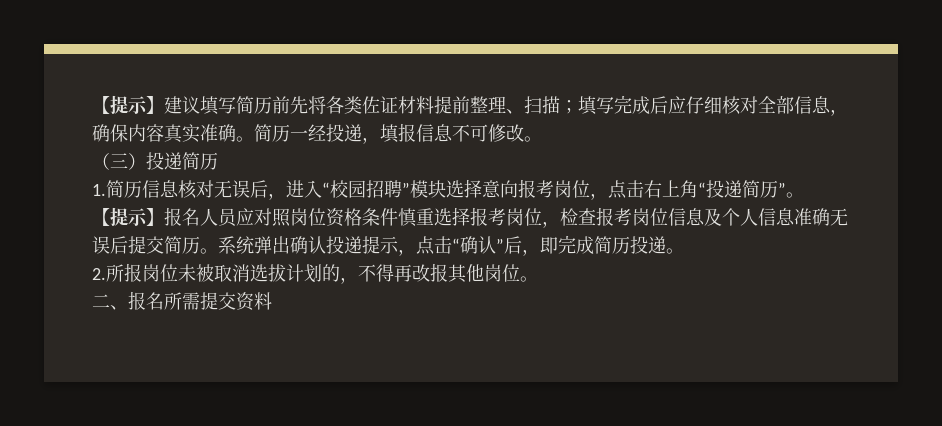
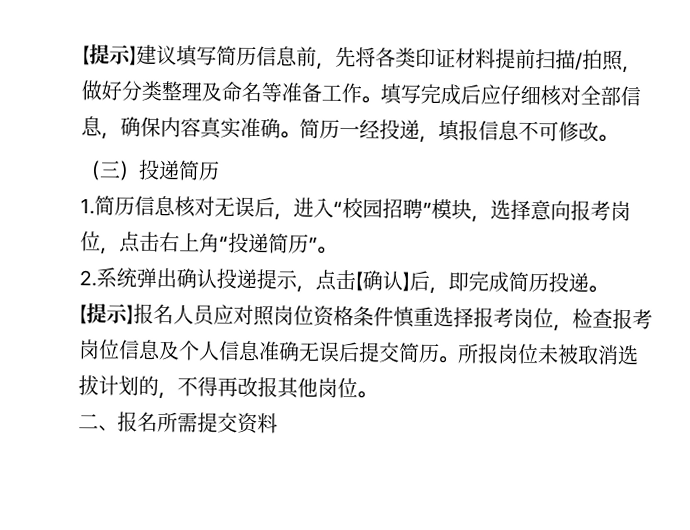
[272,96,290,114] 前 -> [256,46,336,70] 信息前，
[362,96,380,114] 佐 -> [415,47,436,68] 印
[470,96,578,114] 整理、扫描； -> [535,49,642,74] [81,80,381,104] 扫描/拍照，做好分类整理及命名等准备工作。
(446, 189) none -> [471,215,491,223] ，
(804, 195) none -> [79,267,608,295] // 2.系统弹出确认投递提示，点击【确认】后，即完成简历投递。
[218,235,684,256] [92,268,106,280] 系统弹出确认投递提示，点击“确认”后，即完成简历投递。 // 2. -> (459, 360) none

